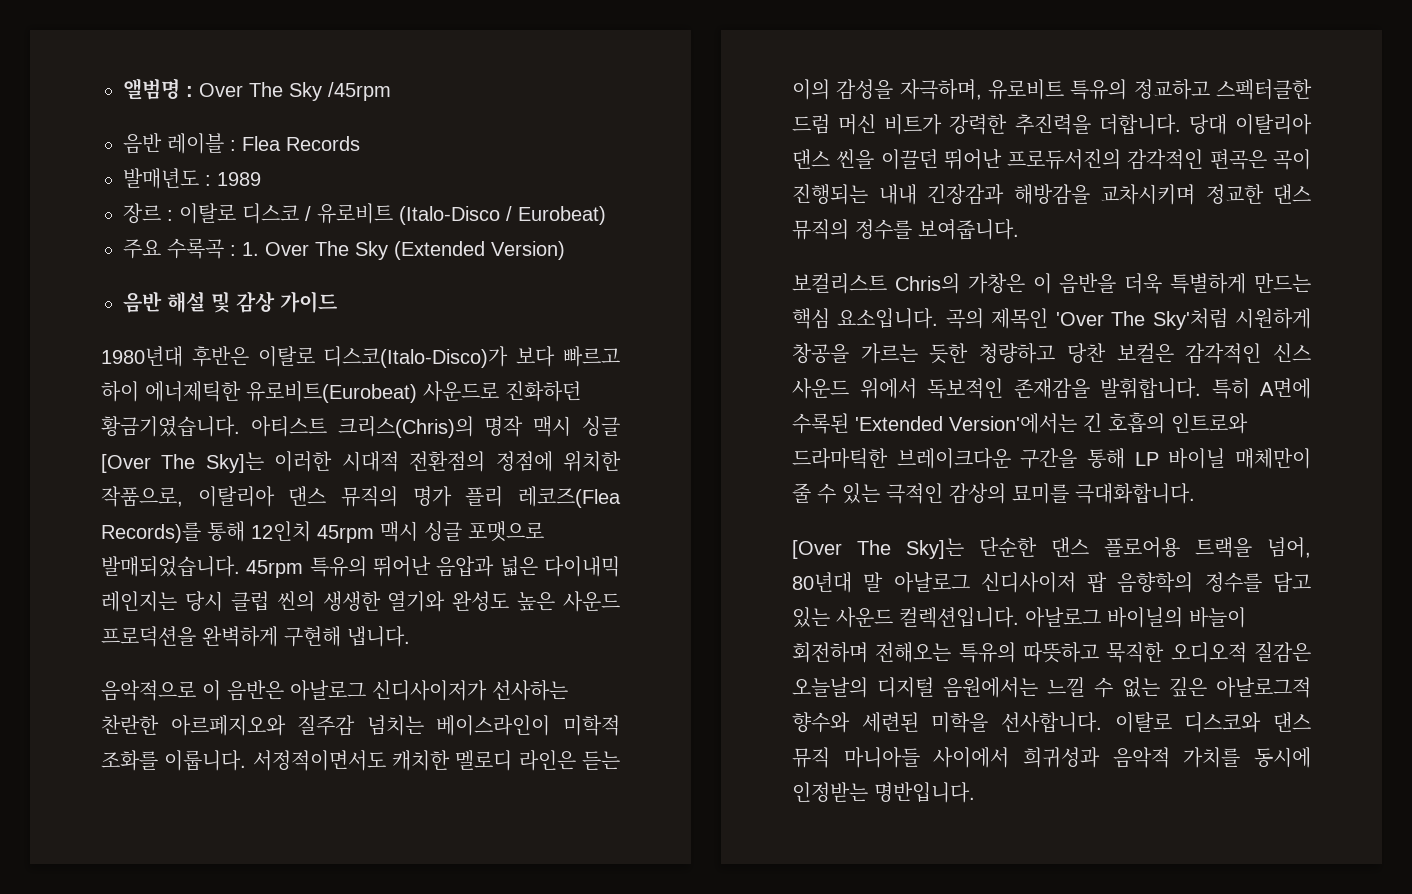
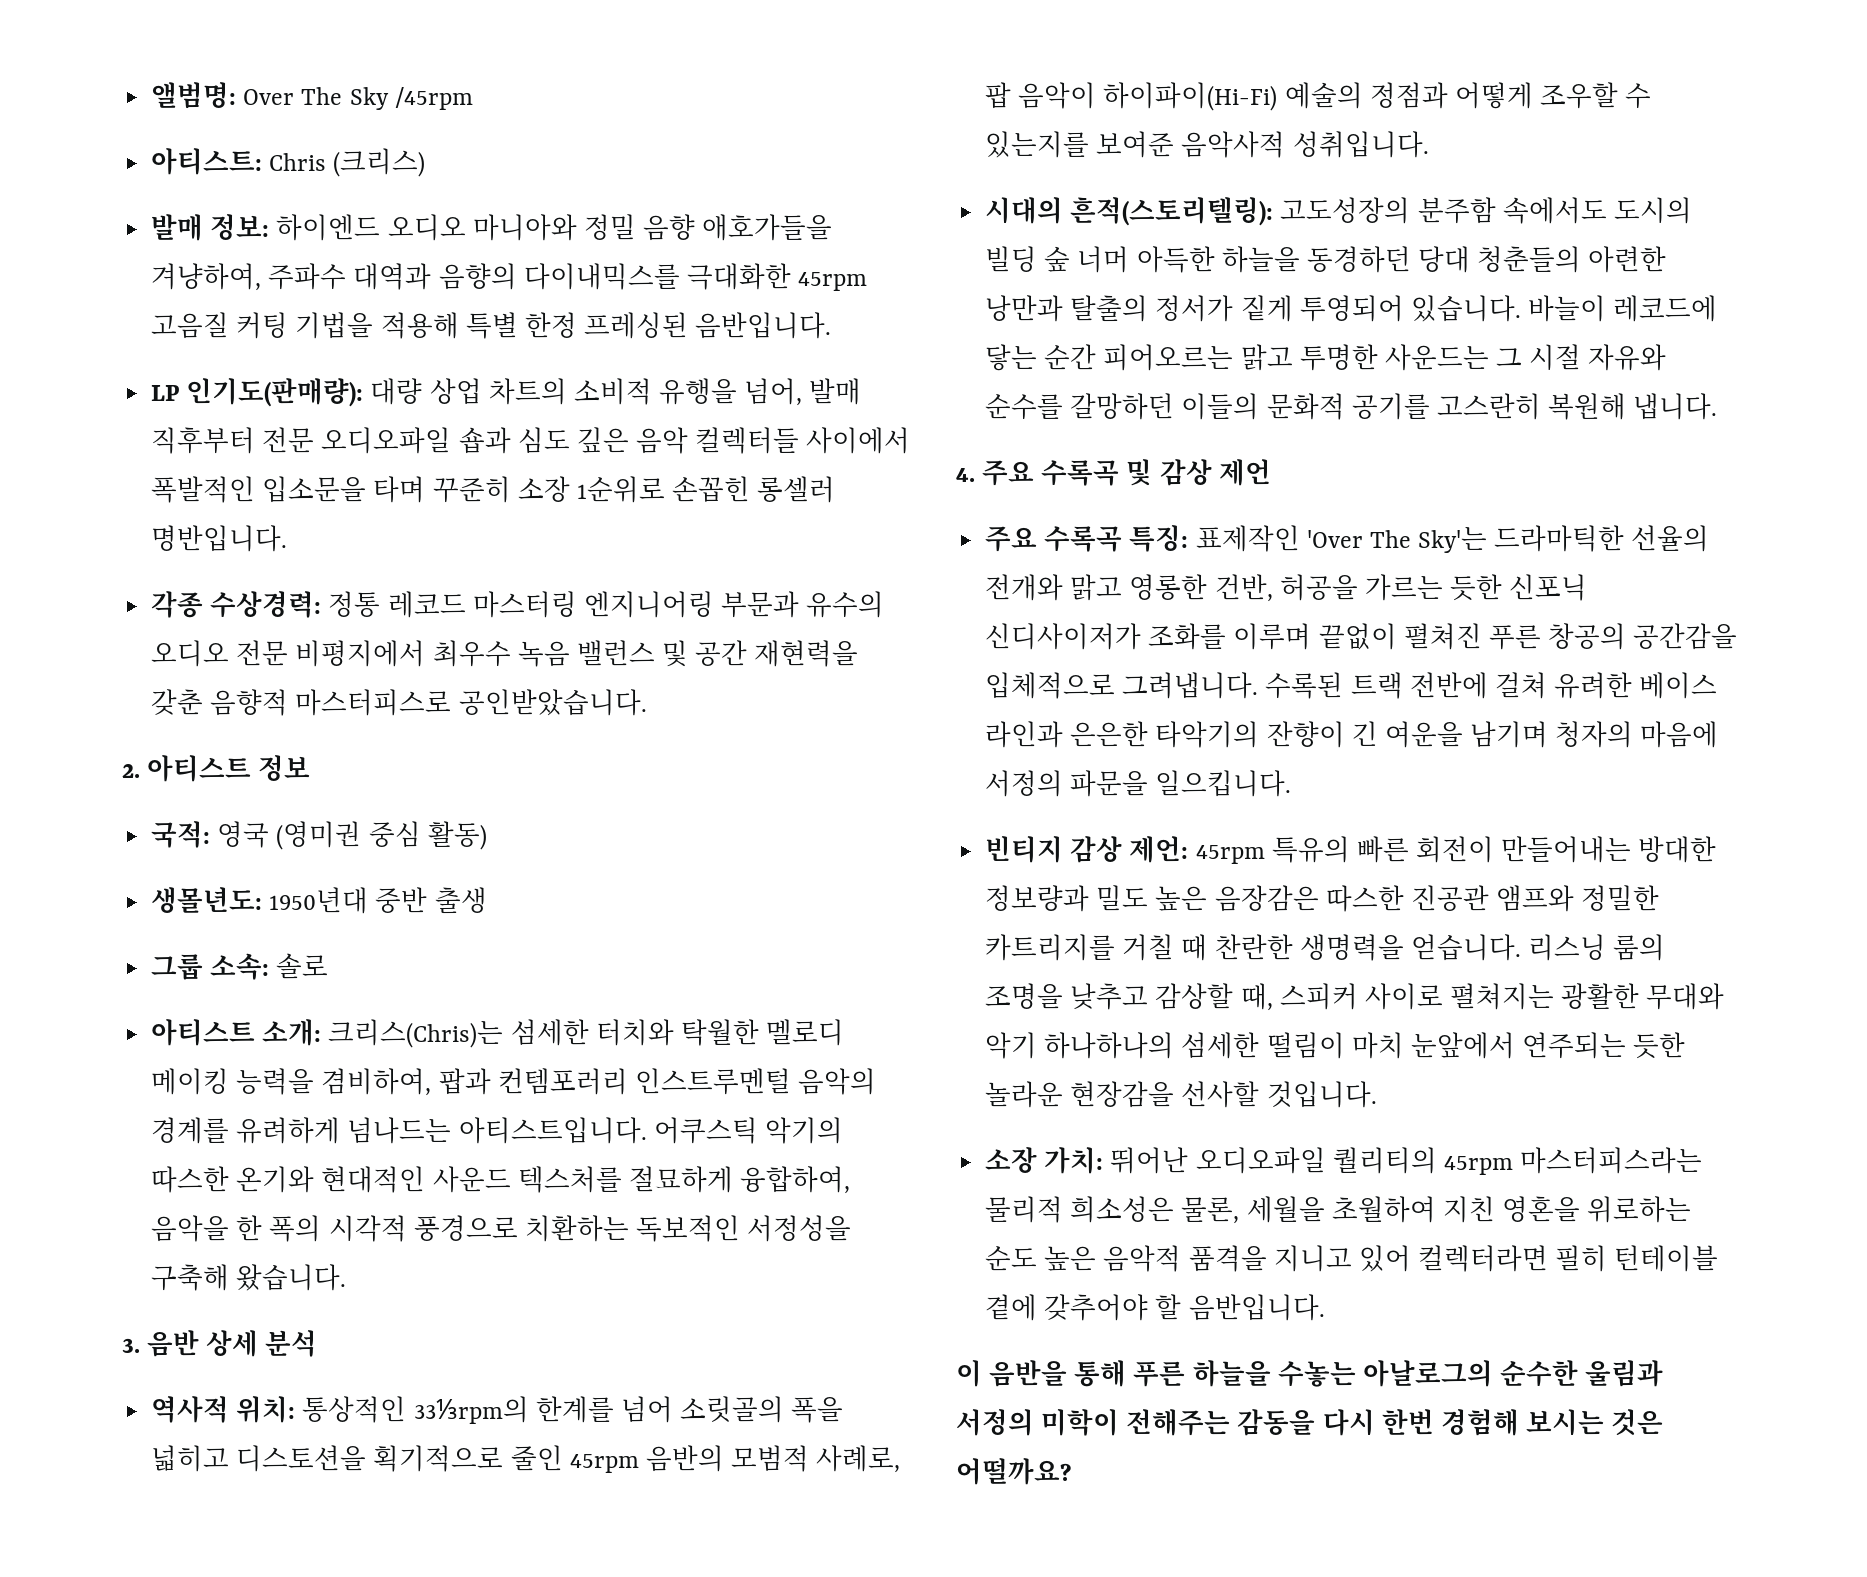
[123,78,193,100] 앨범명 : -> [151,82,237,109] 앨범명:
[123,133,360,154] [123,168,261,189] [123,203,606,225] [123,238,565,260] [123,291,337,313] [101,346,620,368] [101,381,581,403] [101,416,620,438] [101,451,621,473] [101,486,621,508] [101,521,544,543] [101,556,620,578] [101,591,620,612] [101,626,410,647] [101,680,568,701] [101,715,620,736] [101,750,620,771] [792,79,1312,100] [792,114,1312,135] [792,149,1311,170] [792,184,1311,205] [792,219,1019,240] [792,273,1311,294] [792,308,1311,330] [792,343,1311,364] [792,377,1311,399] [792,412,1248,434] [792,448,1311,469] [792,483,1195,504] [792,537,1311,559] [792,572,1311,593] [792,607,1246,628] [792,642,1311,663] [792,677,1311,698] [792,712,1311,733] [792,747,1311,768] [792,782,975,803] 음반 레이블 : Flea Records // 발매년도 : 1989 // 장르 : 이탈로 디스코 / 유로비트 (Italo-Disco / Eurobeat) // 주요 수록곡 : 1. Over The Sky (Extended Version) // 음반 해설 및 감상 가이드 // 1980년대 후반은 이탈로 디스코(Italo-Disco)가 보다 빠르고 하이 에너제틱한 유로비트(Eurobeat) 사운드로 진화하던 황금기였습니다. 아티스트 크리스(Chris)의 명작 맥시 싱글 [Over The Sky]는 이러한 시대적 전환점의 정점에 위치한 작품으로, 이탈리아 댄스 뮤직의 명가 플리 레코즈(Flea Records)를 통해 12인치 45rpm 맥시 싱글 포맷으로 발매되었습니다. 45rpm 특유의 뛰어난 음압과 넓은 다이내믹 레인지는 당시 클럽 씬의 생생한 열기와 완성도 높은 사운드 프로덕션을 완벽하게 구현해 냅니다. // 음악적으로 이 음반은 아날로그 신디사이저가 선사하는 찬란한 아르페지오와 질주감 넘치는 베이스라인이 미학적 조화를 이룹니다. 서정적이면서도 캐치한 멜로디 라인은 듣는 이의 감성을 자극하며, 유로비트 특유의 정교하고 스펙터클한 드럼 머신 비트가 강력한 추진력을 더합니다. 당대 이탈리아 댄스 씬을 이끌던 뛰어난 프로듀서진의 감각적인 편곡은 곡이 진행되는 내내 긴장감과 해방감을 교차시키며 정교한 댄스 뮤직의 정수를 보여줍니다. // 보컬리스트 Chris의 가창은 이 음반을 더욱 특별하게 만드는 핵심 요소입니다. 곡의 제목인 'Over The Sky'처럼 시원하게 창공을 가르는 듯한 청량하고 당찬 보컬은 감각적인 신스 사운드 위에서 독보적인 존재감을 발휘합니다. 특히 A면에 수록된 'Extended Version'에서는 긴 호흡의 인트로와 드라마틱한 브레이크다운 구간을 통해 LP 바이닐 매체만이 줄 수 있는 극적인 감상의 묘미를 극대화합니다. // [Over The Sky]는 단순한 댄스 플로어용 트랙을 넘어, 80년대 말 아날로그 신디사이저 팝 음향학의 정수를 담고 있는 사운드 컬렉션입니다. 아날로그 바이닐의 바늘이 회전하며 전해오는 특유의 따뜻하고 묵직한 오디오적 질감은 오늘날의 디지털 음원에서는 느낄 수 없는 깊은 아날로그적 향수와 세련된 미학을 선사합니다. 이탈로 디스코와 댄스 뮤직 마니아들 사이에서 희귀성과 음악적 가치를 동시에 인정받는 명반입니다. -> [151,148,426,177] [151,214,833,241] [151,263,868,291] [151,312,832,339] [151,378,862,407] [151,427,911,454] [151,476,836,503] [151,525,288,552] [151,591,885,618] [151,640,859,667] [151,689,647,716] [122,755,311,782] [151,821,487,850] [151,887,487,914] [151,953,329,980] [151,1019,845,1048] [151,1068,877,1096] [151,1117,843,1144] [151,1166,851,1194] [151,1215,852,1242] [151,1264,347,1291] [122,1330,318,1357] [151,1396,844,1424] [151,1445,901,1473] [985,82,1652,111] [985,131,1429,158] [985,197,1692,226] [985,246,1667,273] [985,295,1718,322] [985,344,1667,371] [985,393,1718,420] [956,459,1271,486] [985,525,1710,553] [985,574,1588,602] [985,623,1738,650] [985,672,1718,699] [985,721,1719,748] [985,770,1292,797] [985,836,1717,864] [985,885,1660,912] [985,934,1666,961] [985,983,1725,1011] [985,1032,1686,1059] [985,1081,1377,1108] [985,1147,1703,1175] [985,1196,1692,1224] [985,1245,1719,1272] [985,1294,1325,1321] [956,1360,1664,1387] [956,1409,1664,1436] [956,1458,1071,1485] 아티스트: Chris (크리스) // 발매 정보: 하이엔드 오디오 마니아와 정밀 음향 애호가들을 겨냥하여, 주파수 대역과 음향의 다이내믹스를 극대화한 45rpm 고음질 커팅 기법을 적용해 특별 한정 프레싱된 음반입니다. // LP 인기도(판매량): 대량 상업 차트의 소비적 유행을 넘어, 발매 직후부터 전문 오디오파일 숍과 심도 깊은 음악 컬렉터들 사이에서 폭발적인 입소문을 타며 꾸준히 소장 1순위로 손꼽힌 롱셀러 명반입니다. // 각종 수상경력: 정통 레코드 마스터링 엔지니어링 부문과 유수의 오디오 전문 비평지에서 최우수 녹음 밸런스 및 공간 재현력을 갖춘 음향적 마스터피스로 공인받았습니다. // 2. 아티스트 정보 // 국적: 영국 (영미권 중심 활동) // 생몰년도: 1950년대 중반 출생 // 그룹 소속: 솔로 // 아티스트 소개: 크리스(Chris)는 섬세한 터치와 탁월한 멜로디 메이킹 능력을 겸비하여, 팝과 컨템포러리 인스트루멘털 음악의 경계를 유려하게 넘나드는 아티스트입니다. 어쿠스틱 악기의 따스한 온기와 현대적인 사운드 텍스처를 절묘하게 융합하여, 음악을 한 폭의 시각적 풍경으로 치환하는 독보적인 서정성을 구축해 왔습니다. // 3. 음반 상세 분석 // 역사적 위치: 통상적인 33⅓rpm의 한계를 넘어 소릿골의 폭을 넓히고 디스토션을 획기적으로 줄인 45rpm 음반의 모범적 사례로, 팝 음악이 하이파이(Hi-Fi) 예술의 정점과 어떻게 조우할 수 있는지를 보여준 음악사적 성취입니다. // 시대의 흔적(스토리텔링): 고도성장의 분주함 속에서도 도시의 빌딩 숲 너머 아득한 하늘을 동경하던 당대 청춘들의 아련한 낭만과 탈출의 정서가 짙게 투영되어 있습니다. 바늘이 레코드에 닿는 순간 피어오르는 맑고 투명한 사운드는 그 시절 자유와 순수를 갈망하던 이들의 문화적 공기를 고스란히 복원해 냅니다. // 4. 주요 수록곡 및 감상 제언 // 주요 수록곡 특징: 표제작인 'Over The Sky'는 드라마틱한 선율의 전개와 맑고 영롱한 건반, 허공을 가르는 듯한 신포닉 신디사이저가 조화를 이루며 끝없이 펼쳐진 푸른 창공의 공간감을 입체적으로 그려냅니다. 수록된 트랙 전반에 걸쳐 유려한 베이스 라인과 은은한 타악기의 잔향이 긴 여운을 남기며 청자의 마음에 서정의 파문을 일으킵니다. // 빈티지 감상 제언: 45rpm 특유의 빠른 회전이 만들어내는 방대한 정보량과 밀도 높은 음장감은 따스한 진공관 앰프와 정밀한 카트리지를 거칠 때 찬란한 생명력을 얻습니다. 리스닝 룸의 조명을 낮추고 감상할 때, 스피커 사이로 펼쳐지는 광활한 무대와 악기 하나하나의 섬세한 떨림이 마치 눈앞에서 연주되는 듯한 놀라운 현장감을 선사할 것입니다. // 소장 가치: 뛰어난 오디오파일 퀄리티의 45rpm 마스터피스라는 물리적 희소성은 물론, 세월을 초월하여 지친 영혼을 위로하는 순도 높은 음악적 품격을 지니고 있어 컬렉터라면 필히 턴테이블 곁에 갖추어야 할 음반입니다. // 이 음반을 통해 푸른 하늘을 수놓는 아날로그의 순수한 울림과 서정의 미학이 전해주는 감동을 다시 한번 경험해 보시는 것은 어떨까요?

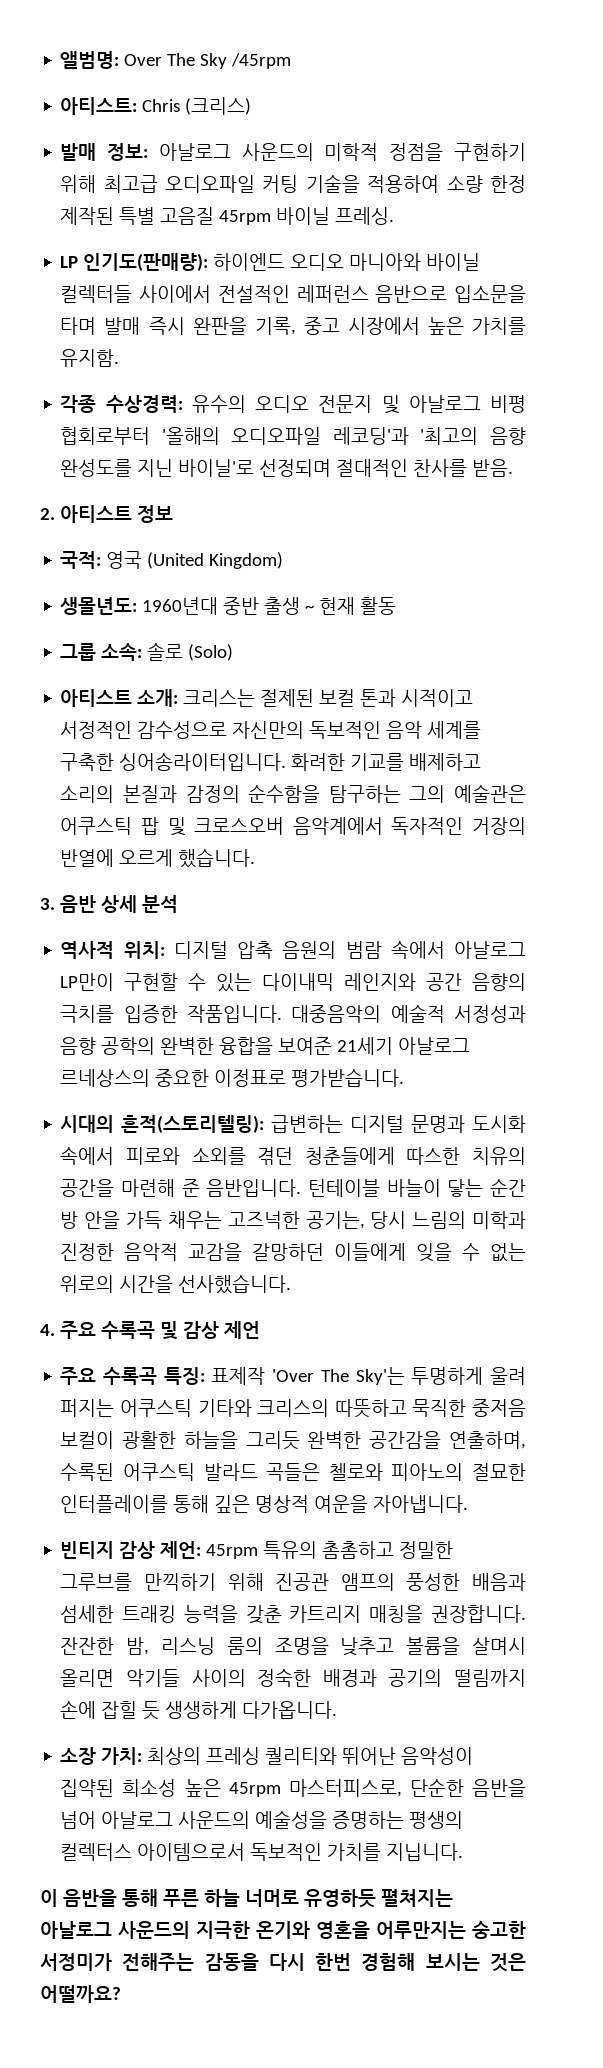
[276,214,833,241] [151,263,868,291] [151,312,832,339] [151,378,862,407] [151,427,911,454] [151,476,836,503] [151,525,288,552] [151,591,885,618] [151,640,859,667] [151,689,647,716] 하이엔드 오디오 마니아와 정밀 음향 애호가들을 겨냥하여, 주파수 대역과 음향의 다이내믹스를 극대화한 45rpm 고음질 커팅 기법을 적용해 특별 한정 프레싱된 음반입니다. // LP 인기도(판매량): 대량 상업 차트의 소비적 유행을 넘어, 발매 직후부터 전문 오디오파일 숍과 심도 깊은 음악 컬렉터들 사이에서 폭발적인 입소문을 타며 꾸준히 소장 1순위로 손꼽힌 롱셀러 명반입니다. // 각종 수상경력: 정통 레코드 마스터링 엔지니어링 부문과 유수의 오디오 전문 비평지에서 최우수 녹음 밸런스 및 공간 재현력을 갖춘 음향적 마스터피스로 공인받았습니다. -> [158,143,526,161] [60,174,526,193] [60,207,395,225] [60,253,481,271] [60,285,526,303] [60,317,526,335] [60,349,120,367] [60,395,526,414] [60,427,526,445] [60,459,514,477] 아날로그 사운드의 미학적 정점을 구현하기 위해 최고급 오디오파일 커팅 기술을 적용하여 소량 한정 제작된 특별 고음질 45rpm 바이닐 프레싱. // LP 인기도(판매량): 하이엔드 오디오 마니아와 바이닐 컬렉터들 사이에서 전설적인 레퍼런스 음반으로 입소문을 타며 발매 즉시 완판을 기록, 중고 시장에서 높은 가치를 유지함. // 각종 수상경력: 유수의 오디오 전문지 및 아날로그 비평 협회로부터 '올해의 오디오파일 레코딩'과 '최고의 음향 완성도를 지닌 바이닐'로 선정되며 절대적인 찬사를 받음.
[276,821,487,850] (영미권 중심 활동) -> [147,552,284,569] (United Kingdom)
[269,887,369,914] 1950년대 -> [142,597,219,615] 1960년대
(487, 900) none -> [305,597,397,615] ~ 현재 활동
(329, 966) none -> [188,644,234,661] (Solo)
[328,1019,845,1048] [151,1068,877,1096] [151,1117,843,1144] [151,1166,851,1194] [151,1215,852,1242] [151,1264,347,1291] 크리스(Chris)는 섬세한 터치와 탁월한 멜로디 메이킹 능력을 겸비하여, 팝과 컨템포러리 인스트루멘털 음악의 경계를 유려하게 넘나드는 아티스트입니다. 어쿠스틱 악기의 따스한 온기와 현대적인 사운드 텍스처를 절묘하게 융합하여, 음악을 한 폭의 시각적 풍경으로 치환하는 독보적인 서정성을 구축해 왔습니다. -> [183,689,474,707] [60,721,482,739] [60,752,482,771] [60,784,526,803] [60,817,526,836] [60,848,256,868] 크리스는 절제된 보컬 톤과 시적이고 서정적인 감수성으로 자신만의 독보적인 음악 세계를 구축한 싱어송라이터입니다. 화려한 기교를 배제하고 소리의 본질과 감정의 순수함을 탐구하는 그의 예술관은 어쿠스틱 팝 및 크로스오버 음악계에서 독자적인 거장의 반열에 오르게 했습니다.
[302,1396,844,1424] [151,1445,901,1473] [985,82,1652,111] [985,131,1429,158] [985,197,1692,226] [985,246,1667,273] [985,295,1718,322] [985,344,1667,371] [985,393,1718,420] 통상적인 33⅓rpm의 한계를 넘어 소릿골의 폭을 넓히고 디스토션을 획기적으로 줄인 45rpm 음반의 모범적 사례로, 팝 음악이 하이파이(Hi-Fi) 예술의 정점과 어떻게 조우할 수 있는지를 보여준 음악사적 성취입니다. // 시대의 흔적(스토리텔링): 고도성장의 분주함 속에서도 도시의 빌딩 숲 너머 아득한 하늘을 동경하던 당대 청춘들의 아련한 낭만과 탈출의 정서가 짙게 투영되어 있습니다. 바늘이 레코드에 닿는 순간 피어오르는 맑고 투명한 사운드는 그 시절 자유와 순수를 갈망하던 이들의 문화적 공기를 고스란히 복원해 냅니다. -> [173,940,526,959] [60,973,526,992] [60,1004,526,1023] [60,1037,471,1055] [60,1068,405,1087] [60,1115,526,1133] [60,1146,526,1165] [60,1178,526,1197] [60,1211,526,1229] [60,1243,526,1262] [60,1274,292,1294] 디지털 압축 음원의 범람 속에서 아날로그 LP만이 구현할 수 있는 다이내믹 레인지와 공간 음향의 극치를 입증한 작품입니다. 대중음악의 예술적 서정성과 음향 공학의 완벽한 융합을 보여준 21세기 아날로그 르네상스의 중요한 이정표로 평가받습니다. // 시대의 흔적(스토리텔링): 급변하는 디지털 문명과 도시화 속에서 피로와 소외를 겪던 청춘들에게 따스한 치유의 공간을 마련해 준 음반입니다. 턴테이블 바늘이 닿는 순간 방 안을 가득 채우는 고즈넉한 공기는, 당시 느림의 미학과 진정한 음악적 교감을 갈망하던 이들에게 잊을 수 없는 위로의 시간을 선사했습니다.
[1195,525,1300,552] 표제작인 -> [211,1367,266,1385] 표제작
[1494,525,1710,552] [985,574,1588,602] [985,623,1738,650] [985,672,1718,699] [985,721,1719,748] [985,770,1292,797] 드라마틱한 선율의 전개와 맑고 영롱한 건반, 허공을 가르는 듯한 신포닉 신디사이저가 조화를 이루며 끝없이 펼쳐진 푸른 창공의 공간감을 입체적으로 그려냅니다. 수록된 트랙 전반에 걸쳐 유려한 베이스 라인과 은은한 타악기의 잔향이 긴 여운을 남기며 청자의 마음에 서정의 파문을 일으킵니다. -> [411,1367,526,1385] [60,1399,526,1418] [60,1431,526,1450] [60,1463,526,1481] [60,1495,469,1513] 투명하게 울려 퍼지는 어쿠스틱 기타와 크리스의 따뜻하고 묵직한 중저음 보컬이 광활한 하늘을 그리듯 완벽한 공간감을 연출하며, 수록된 어쿠스틱 발라드 곡들은 첼로와 피아노의 절묘한 인터플레이를 통해 깊은 명상적 여운을 자아냅니다.
[1356,836,1717,863] [985,885,1660,912] [985,934,1666,961] [985,983,1725,1011] [985,1032,1686,1059] [985,1081,1377,1108] [985,1147,1703,1175] [985,1196,1692,1224] [985,1245,1719,1272] [985,1294,1325,1321] [956,1360,1664,1387] [956,1409,1120,1436] 빠른 회전이 만들어내는 방대한 정보량과 밀도 높은 음장감은 따스한 진공관 앰프와 정밀한 카트리지를 거칠 때 찬란한 생명력을 얻습니다. 리스닝 룸의 조명을 낮추고 감상할 때, 스피커 사이로 펼쳐지는 광활한 무대와 악기 하나하나의 섬세한 떨림이 마치 눈앞에서 연주되는 듯한 놀라운 현장감을 선사할 것입니다. // 소장 가치: 뛰어난 오디오파일 퀄리티의 45rpm 마스터피스라는 물리적 희소성은 물론, 세월을 초월하여 지친 영혼을 위로하는 순도 높은 음악적 품격을 지니고 있어 컬렉터라면 필히 턴테이블 곁에 갖추어야 할 음반입니다. // 이 음반을 통해 푸른 하늘을 수놓는 아날로그의 순수한 울림과 서정의 미학이 -> [322,1541,454,1559] [60,1573,526,1591] [60,1605,526,1624] [60,1637,526,1656] [60,1668,526,1687] [60,1700,338,1720] [60,1747,474,1765] [60,1778,526,1797] [60,1810,464,1829] [60,1843,464,1861] [40,1889,453,1908] [40,1921,526,1939] [40,1953,112,1971] 촘촘하고 정밀한 그루브를 만끽하기 위해 진공관 앰프의 풍성한 배음과 섬세한 트래킹 능력을 갖춘 카트리지 매칭을 권장합니다. 잔잔한 밤, 리스닝 룸의 조명을 낮추고 볼륨을 살며시 올리면 악기들 사이의 정숙한 배경과 공기의 떨림까지 손에 잡힐 듯 생생하게 다가옵니다. // 소장 가치: 최상의 프레싱 퀄리티와 뛰어난 음악성이 집약된 희소성 높은 45rpm 마스터피스로, 단순한 음반을 넘어 아날로그 사운드의 예술성을 증명하는 평생의 컬렉터스 아이템으로서 독보적인 가치를 지닙니다. // 이 음반을 통해 푸른 하늘 너머로 유영하듯 펼쳐지는 아날로그 사운드의 지극한 온기와 영혼을 어루만지는 숭고한 서정미가

